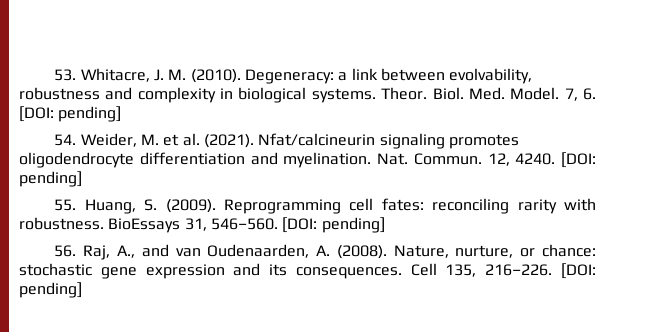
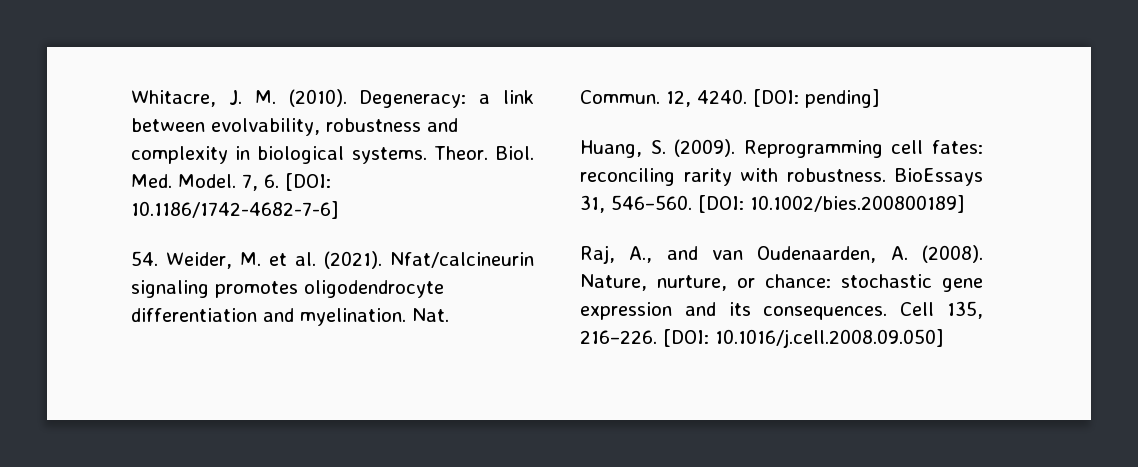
[54,69,77,81] 53. -> (131, 98) none
[58,106,122,122] pending] -> [131,201,339,219] 10.1186/1742-4682-7-6]
[54,199,77,211] 55. -> (880, 98) none
[321,217,385,233] [54,245,77,257] pending] // 56. -> [750,195,965,213] 10.1002/bies.200800189] //
[19,282,82,298] pending] -> [715,329,944,348] 10.1016/j.cell.2008.09.050]

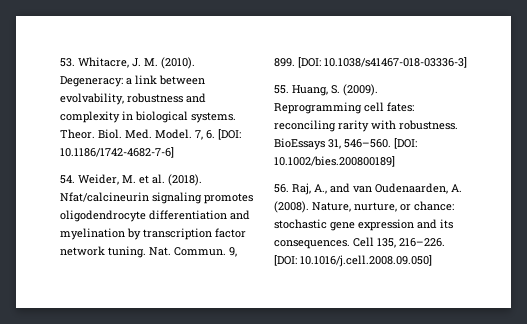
(131, 98) none -> [60,58,75,67] 53.
[323,251,382,269] (2021). -> [168,174,202,186] (2018).
[300,308,449,326] [580,89,880,108] myelination. Nat. Commun. 12, 4240. [DOI: pending] // -> [60,228,246,240] [60,246,237,258] [274,57,467,68] [274,85,289,94] myelination by transcription factor network tuning. Nat. Commun. 9, 899. [DOI: 10.1038/s41467-018-03336-3] // 55.
(965, 204) none -> [274,184,289,193] 56.

